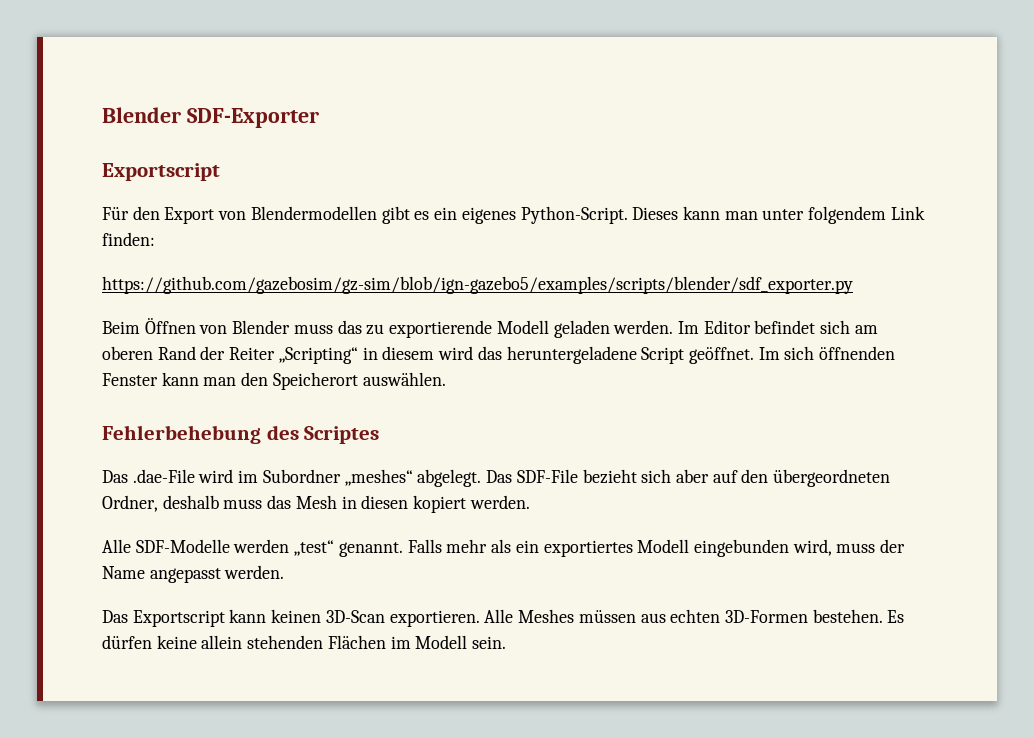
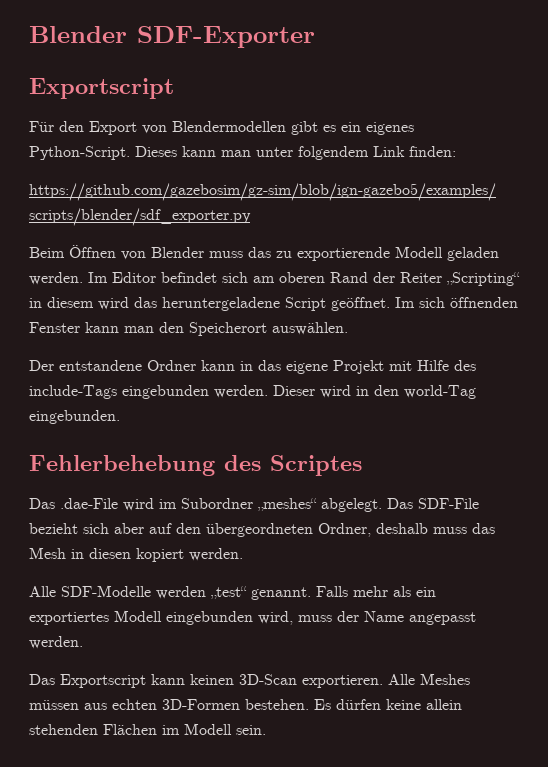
(446, 379) none -> [29,360,476,374] [29,385,476,399] [29,410,120,424] // Der entstandene Ordner kann in das eigene Projekt mit Hilfe des include-Tags eingebunden werden. Dieser wird in den world-Tag eingebunden.

